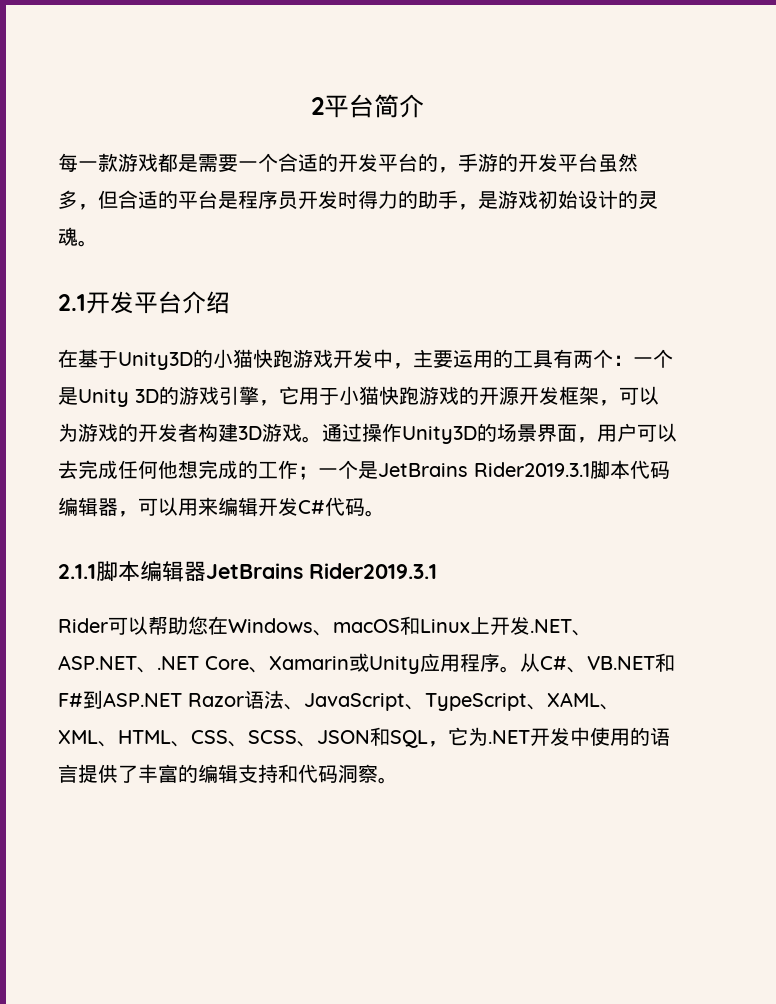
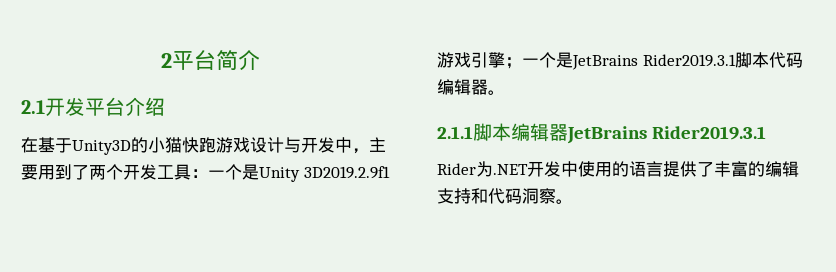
[58,153,638,173] [58,190,658,210] [58,227,98,247] // 每一款游戏都是需要一个合适的开发平台的，手游的开发平台虽然多，但合适的平台是程序员开发时得力的助手，是游戏初始设计的灵魂。 -> (260, 60) none
(333, 358) none -> [250,137,301,153] 设计与
[453,349,613,368] 运用的工具有两个 -> [38,164,191,180] 用到了两个开发工具
[135,386,179,405] 3D的 -> [303,166,390,179] 3D2019.2.9f1
[259,386,659,406] [58,423,677,444] [58,460,298,479] ，它用于小猫快跑游戏的开源开发框架，可以为游戏的开发者构建3D游戏。通过操作Unity3D的场景界面，用户可以去完成任何他想完成的工作 -> (505, 60) none
[118,497,365,517] ，可以用来编辑开发C#代码 -> (488, 87) none
[108,616,592,636] [58,653,675,674] [58,690,620,711] [58,727,468,748] 可以帮助您在Windows、macOS和Linux上开发.NET、ASP.NET、.NET Core、Xamarin或Unity应用程序。从C#、VB.NET和F#到ASP.NET Razor语法、JavaScript、TypeScript、XAML、XML、HTML、CSS、SCSS、JSON和SQL，它 -> (476, 169) none

